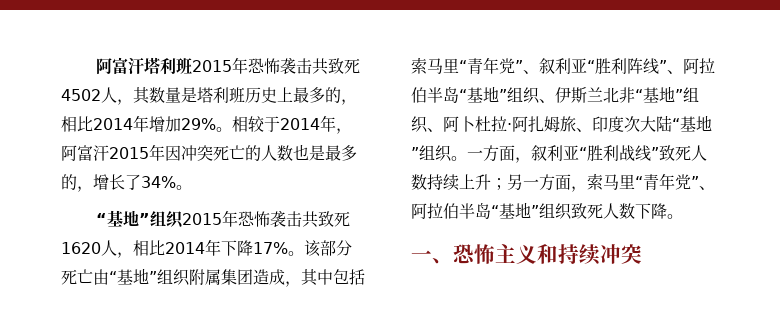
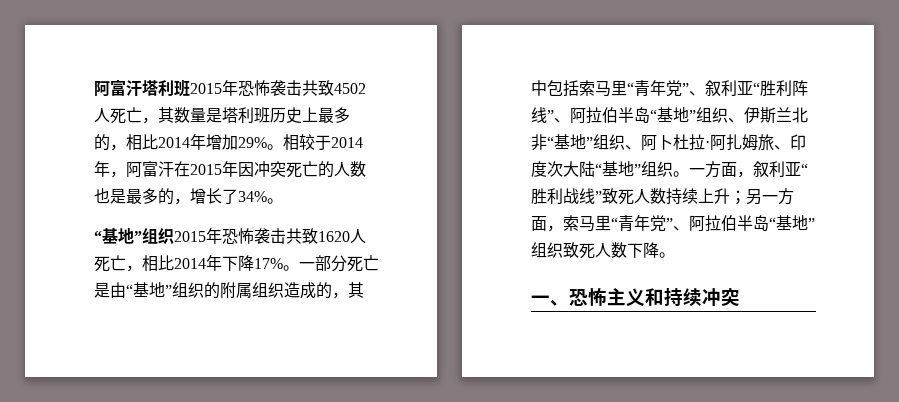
[343,58,360,74] [61,87,117,103] 死4502人 -> [334,83,366,94] [94,107,142,124] 4502人死亡
(109, 153) none -> [174,161,190,177] 在
[333,211,350,227] [61,240,117,256] 死1620人 -> [318,229,366,244] [94,255,126,272] 1620人死亡
[304,240,321,257] 该 -> [299,262,315,269] 一
(93, 276) none -> [94,283,110,298] 是
[189,269,285,286] 附属集团造成 -> [204,282,332,299] 的附属组织造成的

